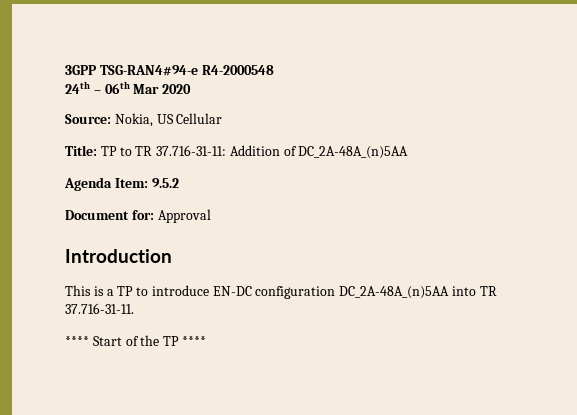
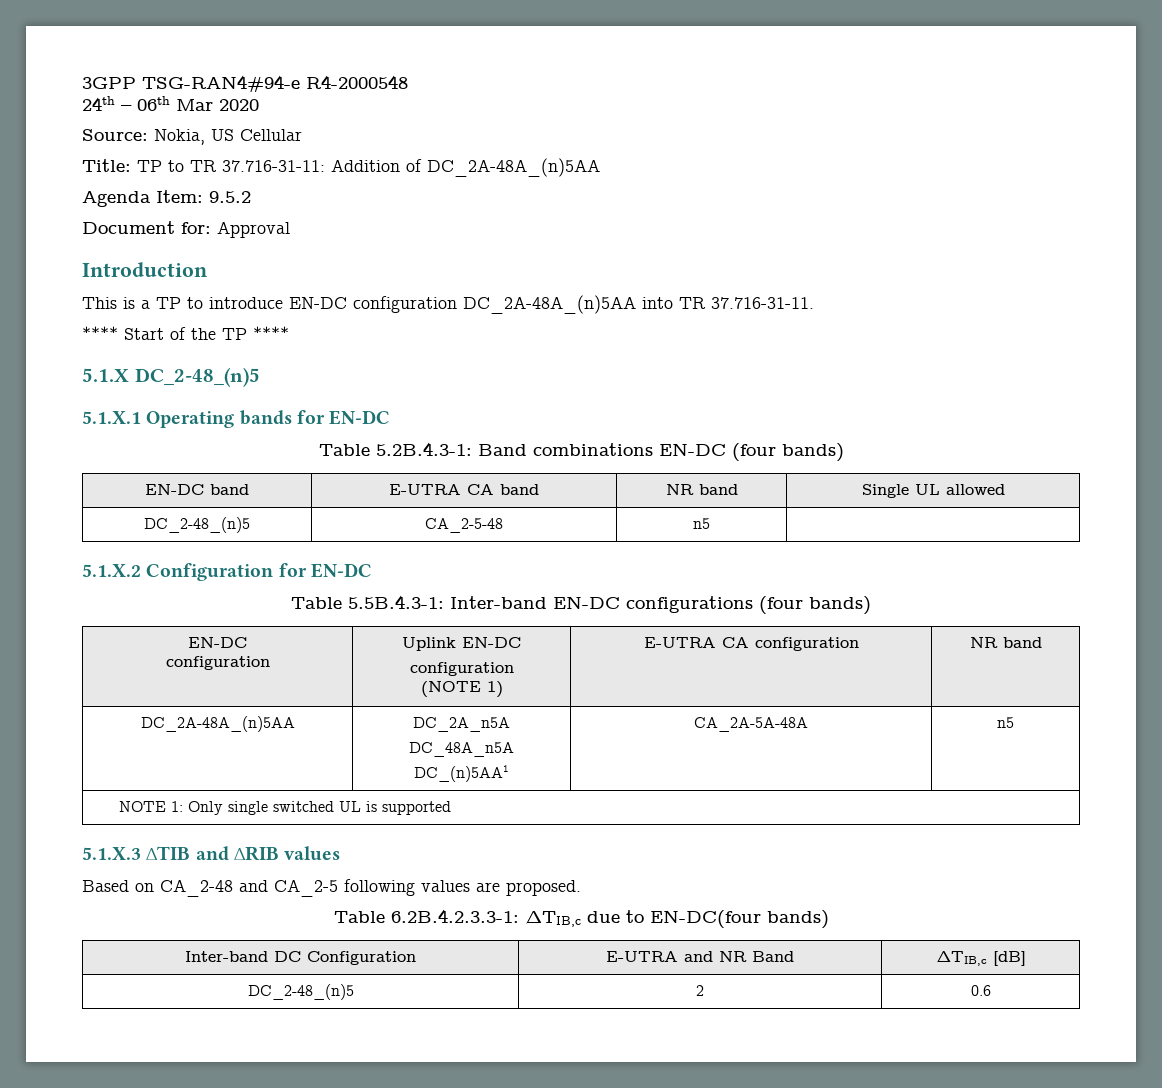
(206, 341) none -> [82,367,260,387] [82,410,391,428] [318,442,844,462] [145,484,249,495] [388,484,539,495] [665,484,738,495] [861,484,1005,498] [144,517,250,533] [424,518,503,533] [693,518,710,529] [82,563,372,581] [291,595,871,615] [188,637,247,648] [165,656,270,670] [401,637,521,651] [409,662,514,676] [420,681,503,698] [643,637,859,651] [969,637,1042,648] [140,716,295,732] [412,717,510,732] [408,742,514,757] [413,765,509,782] [694,717,808,732] [997,717,1014,728] [118,801,451,815] [82,846,341,861] [82,879,581,897] [333,909,829,929] [185,951,416,965] [606,951,794,962] [935,951,1026,966] [247,984,354,1000] [696,985,704,996] [970,985,991,996] // 5.1.X DC_2-48_(n)5 // 5.1.X.1 Operating bands for EN-DC // Table 5.2B.4.3-1: Band combinations EN-DC (four bands) // EN-DC band | E-UTRA CA band | NR band | Single UL allowed // DC_2-48_(n)5 | CA_2-5-48 | n5 | // 5.1.X.2 Configuration for EN-DC // Table 5.5B.4.3-1: Inter-band EN-DC configurations (four bands) // EN-DC // configuration | Uplink EN-DC // configuration // (NOTE 1) | E-UTRA CA configuration | NR band // DC_2A-48A_(n)5AA | DC_2A_n5A // DC_48A_n5A // DC_(n)5AA1 | CA_2A-5A-48A | n5 // NOTE 1: Only single switched UL is supported // 5.1.X.3 ∆TIB and ∆RIB values // Based on CA_2-48 and CA_2-5 following values are proposed. // Table 6.2B.4.2.3.3-1: ΔTIB,c due to EN-DC(four bands) // Inter-band DC Configuration | E-UTRA and NR Band | ΔTIB,c [dB] // DC_2-48_(n)5 | 2 | 0.6

